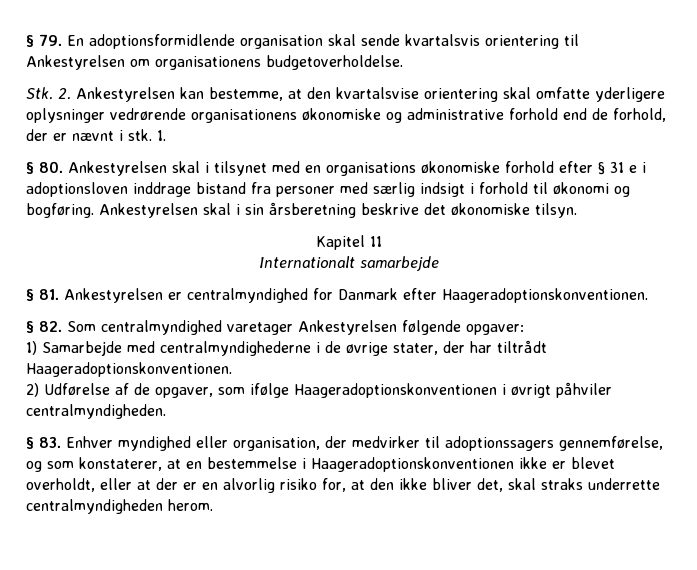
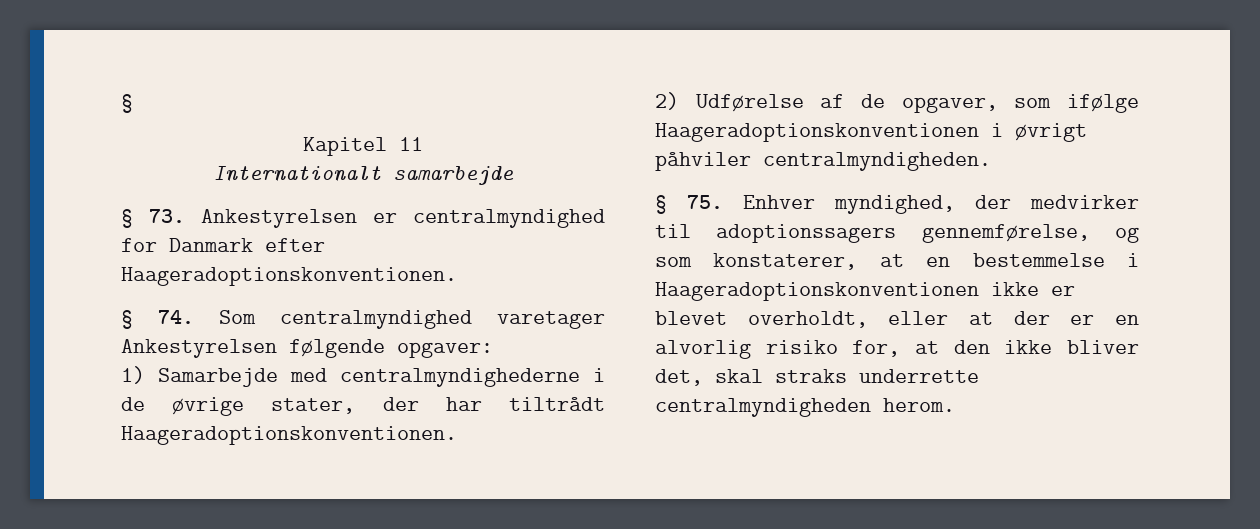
[26,34,579,49] [26,55,403,70] [26,87,665,102] [26,108,666,123] [26,129,166,141] [26,161,646,176] [26,182,630,197] [26,202,577,218] § 79. En adoptionsformidlende organisation skal sende kvartalsvis orientering til Ankestyrelsen om organisationens budgetoverholdelse. // Stk. 2. Ankestyrelsen kan bestemme, at den kvartalsvise orientering skal omfatte yderligere oplysninger vedrørende organisationens økonomiske og administrative forhold end de forhold, der er nævnt i stk. 1. // § 80. Ankestyrelsen skal i tilsynet med en organisations økonomiske forhold efter § 31 e i adoptionsloven inddrage bistand fra personer med særlig indsigt i forhold til økonomi og bogføring. Ankestyrelsen skal i sin årsberetning beskrive det økonomiske tilsyn. -> [121,94,133,113] §
[39,289,59,300] 81. -> [149,209,185,223] 73.
[39,321,62,332] 82. -> [158,310,194,324] 74.
[39,436,320,451] 83. Enhver myndighed eller organisation, -> [687,195,955,214] 75. Enhver myndighed,

